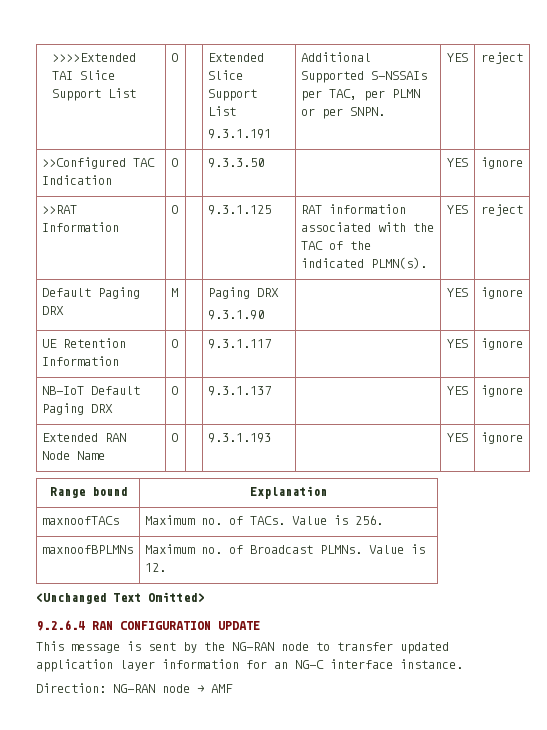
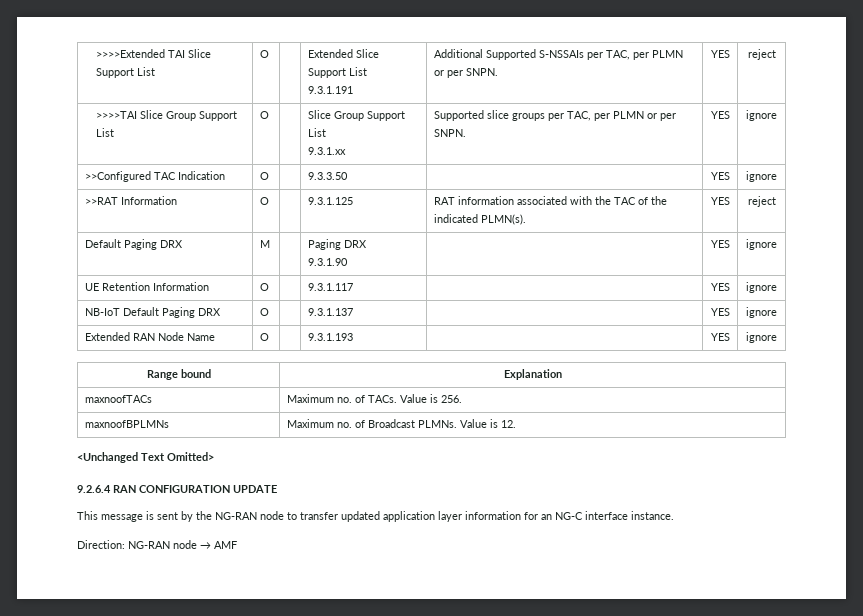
(523, 58) none -> [96,110,238,121] [96,128,115,137] [259,111,269,119] [307,110,405,121] [307,128,326,137] [307,147,346,155] [433,110,676,121] [433,129,466,137] [710,111,730,119] [746,110,777,121] // >>>>TAI Slice Group Support List | O | | Slice Group Support List // 9.3.1.xx | Supported slice groups per TAC, per PLMN or per SNPN. | YES | ignore

